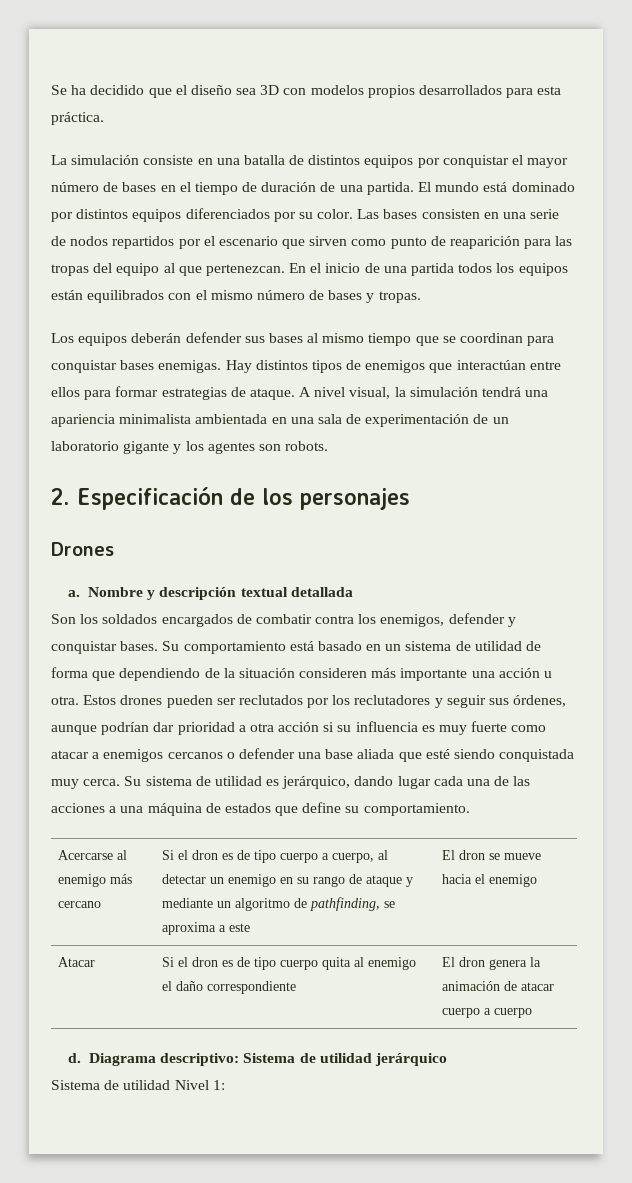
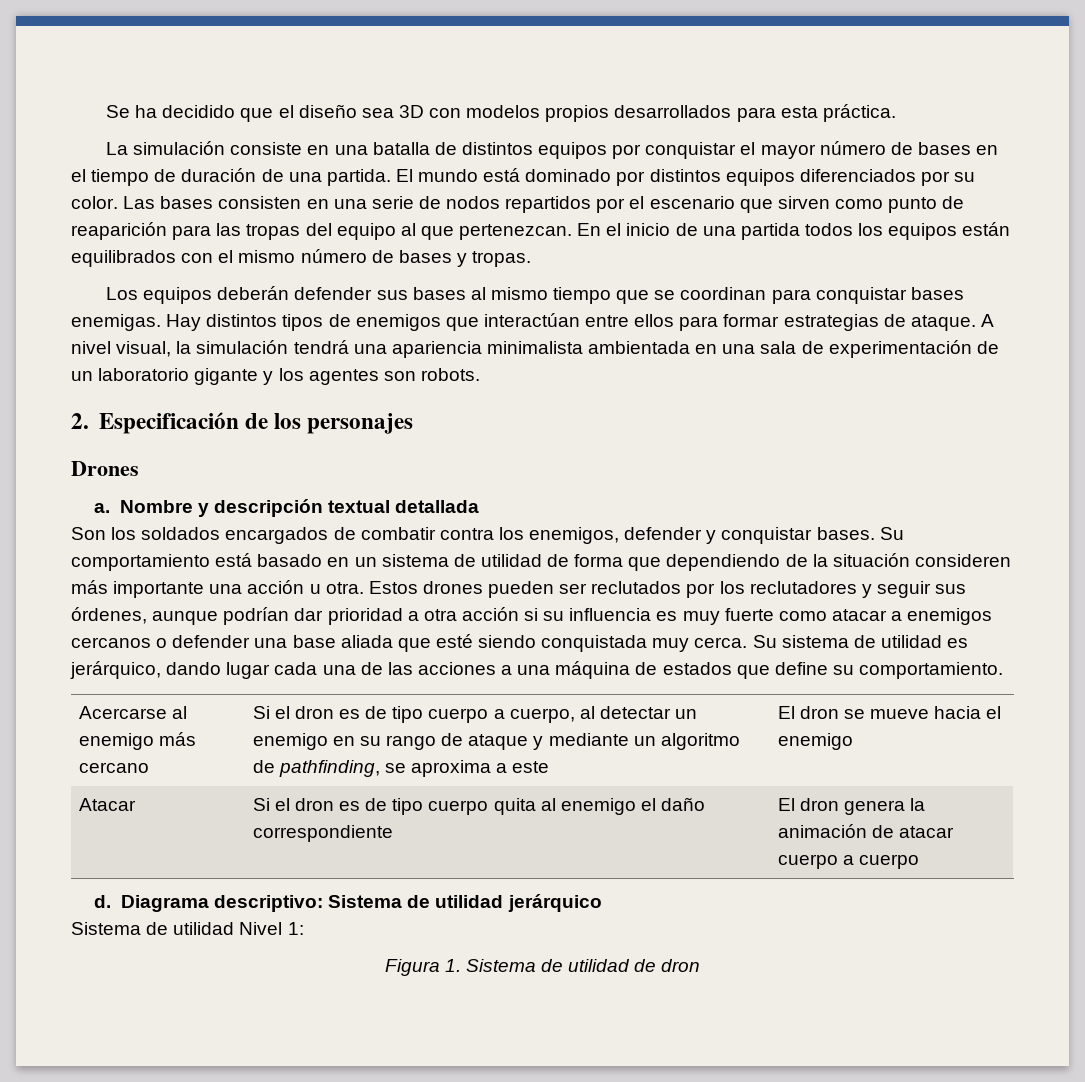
(225, 1085) none -> [384,959,701,976] // Figura 1. Sistema de utilidad de dron

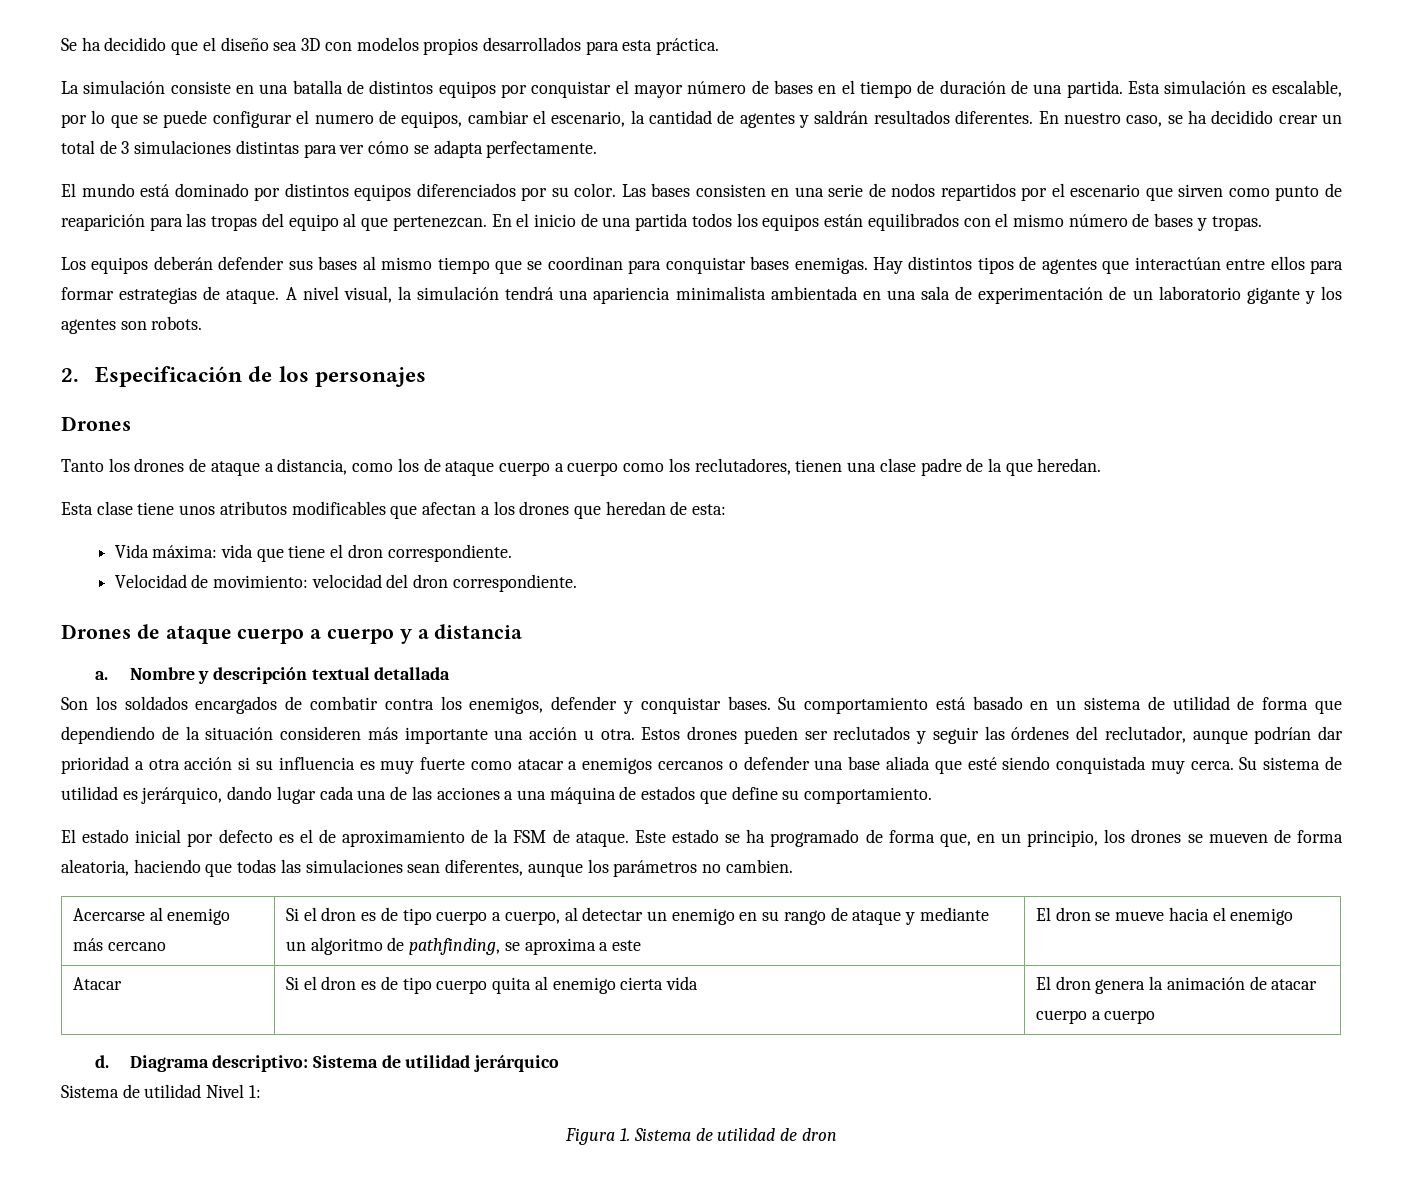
(391, 177) none -> [1128,80,1342,97] [61,110,1343,128] [61,140,598,158] Esta simulación es escalable, por lo que se puede configurar el numero de equipos, cambiar el escenario, la cantidad de agentes y saldrán resultados diferentes. En nuestro caso, se ha decidido crear un total de 3 simulaciones distintas para ver cómo se adapta perfectamente. //
[355,314,441,331] enemigos -> [1041,259,1097,274] agentes
(139, 468) none -> [61,458,1102,476] [61,501,727,519] [114,544,512,562] [114,574,577,592] [61,624,523,644] // Tanto los drones de ataque a distancia, como los de ataque cuerpo a cuerpo como los reclutadores, tienen una clase padre de la que heredan. // Esta clase tiene unos atributos modificables que afectan a los drones que heredan de esta: // Vida máxima: vida que tiene el dron correspondiente. // Velocidad de movimiento: velocidad del dron correspondiente. // Drones de ataque cuerpo a cuerpo y a distancia
[686,581,967,598] [71,607,147,624] por los reclutadores y seguir sus órdenes, -> [916,726,1186,744] y seguir las órdenes del reclutador,
(1004, 670) none -> [61,829,1344,847] [61,859,793,877] // El estado inicial por defecto es el de aproximamiento de la FSM de ataque. Este estado se ha programado de forma que, en un principio, los drones se mueven de forma aleatoria, haciendo que todas las simulaciones sean diferentes, aunque los parámetros no cambien.
[640,797,706,811] [252,825,393,842] el daño correspondiente -> [620,976,698,990] cierta vida

